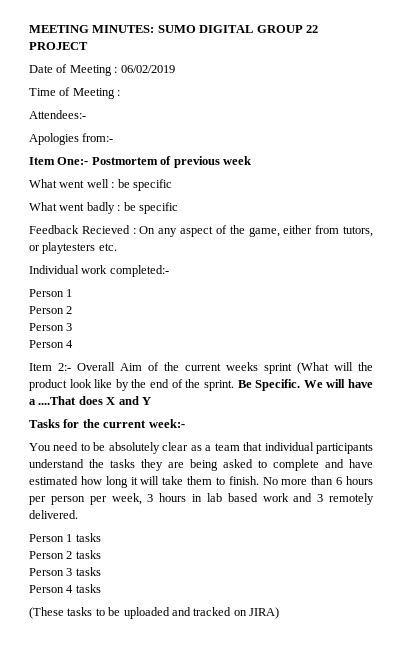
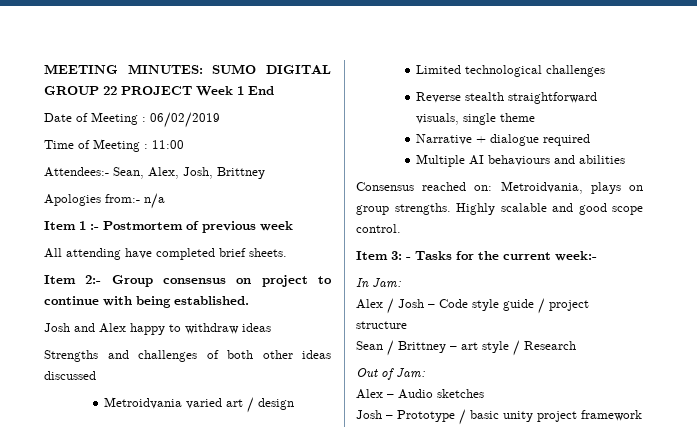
(88, 46) none -> [196,86,274,96] Week 1 End
(121, 93) none -> [152,140,184,149] 11:00
(86, 114) none -> [113,167,265,179] Sean, Alex, Josh, Brittney
[29,157,89,165] // Item One:- -> [144,193,165,209] [44,221,99,230] n/a // Item 1 :-
[29,179,172,191] [29,202,178,214] [29,225,373,237] [29,242,117,254] [29,265,169,277] [29,289,73,297] [29,306,73,314] [29,323,73,331] [29,340,74,348] [29,362,373,374] [29,379,374,391] [29,396,151,405] What went well : be specific // What went badly : be specific // Feedback Recieved : On any aspect of the game, either from tutors, or playtesters etc. // Individual work completed:- // Person 1 // Person 2 // Person 3 // Person 4 // Item 2:- Overall Aim of the current weeks sprint (What will the product look like by the end of the sprint. Be Specific. We will have a ....That does X and Y // -> [44,248,287,260] [44,275,332,287] [44,296,249,308] [44,323,271,335] [44,350,331,362] [44,371,96,380] [104,397,295,413] [416,65,606,77] [416,92,598,104] [416,113,536,125] [416,134,591,146] [416,154,626,167] [356,181,643,194] [356,203,643,215] [356,224,401,233] [356,251,411,260] All attending have completed brief sheets. // Item 2:- Group consensus on project to continue with being established. // Josh and Alex happy to withdraw ideas // Strengths and challenges of both other ideas discussed // Metroidvania varied art / design // Limited technological challenges // Reverse stealth straightforward visuals, single theme // Narrative + dialogue required // Multiple AI behaviours and abilities // Consensus reached on: Metroidvania, plays on group strengths. Highly scalable and good scope control. // Item 3: -
[29,442,374,454] [29,459,373,471] [29,476,373,488] [29,493,374,505] [29,510,78,519] [29,533,101,542] [29,550,101,559] [29,567,101,576] [29,584,101,593] [29,607,279,619] You need to be absolutely clear as a team that individual participants understand the tasks they are being asked to complete and have estimated how long it will take them to finish. No more than 6 hours per person per week, 3 hours in lab based work and 3 remotely delivered. // Person 1 tasks // Person 2 tasks // Person 3 tasks // Person 4 tasks // (These tasks to be uploaded and tracked on JIRA) -> [356,278,401,288] [356,298,589,314] [356,321,407,329] [356,340,576,356] [356,368,425,380] [356,389,484,399] [356,409,642,425] In Jam: // Alex / Josh – Code style guide / project structure // Sean / Brittney – art style / Research // Out of Jam: // Alex – Audio sketches // Josh – Prototype / basic unity project framework

